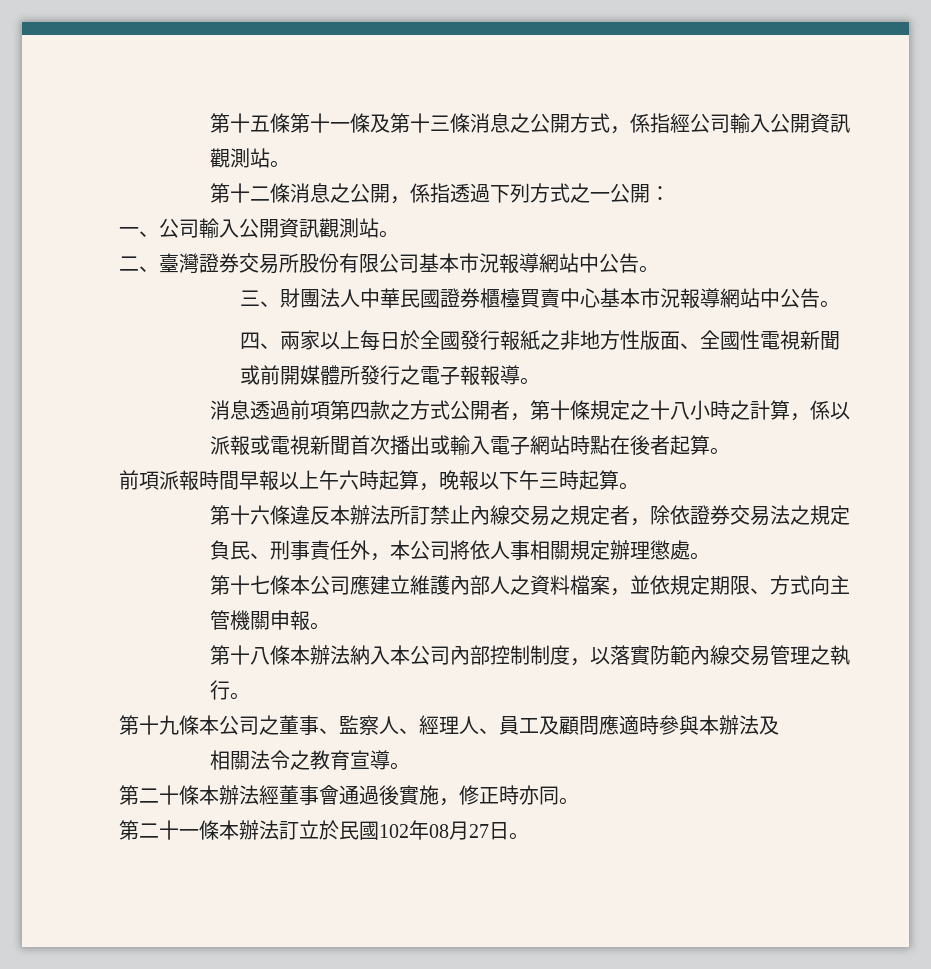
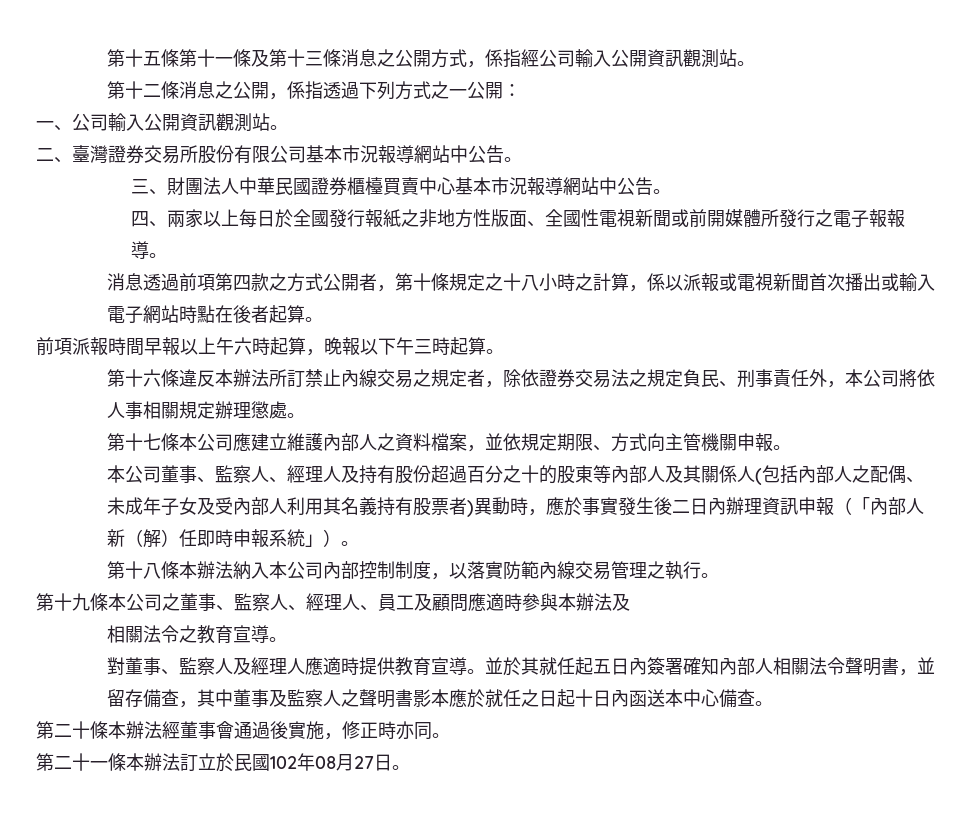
(330, 626) none -> [107,465,925,485] [107,497,925,517] [107,529,360,548] // 本公司董事、監察人、經理人及持有股份超過百分之十的股東等內部人及其關係人(包括內部人之配偶、未成年子女及受內部人利用其名義持有股票者)異動時，應於事實發生後二日內辦理資訊申報（「內部人新（解）任即時申報系統」）。
(410, 766) none -> [107,657,936,676] [107,689,774,708] // 對董事、監察人及經理人應適時提供教育宣導。並於其就任起五日內簽署確知內部人相關法令聲明書，並留存備查，其中董事及監察人之聲明書影本應於就任之日起十日內函送本中心備查。

